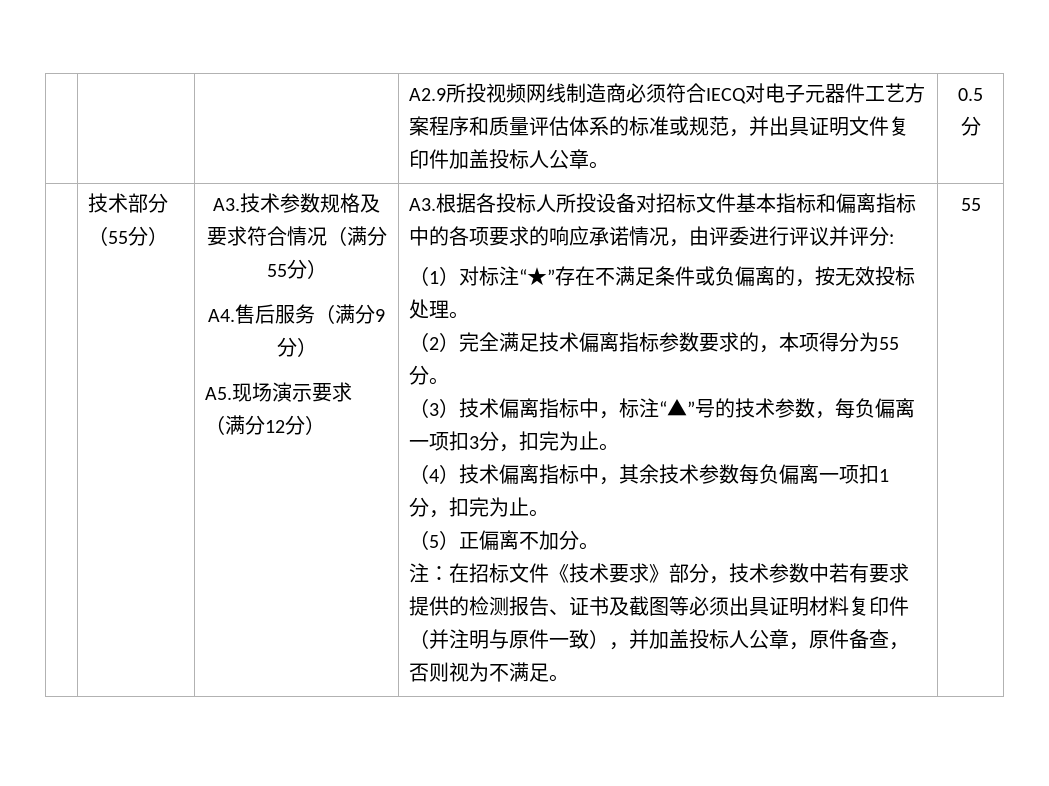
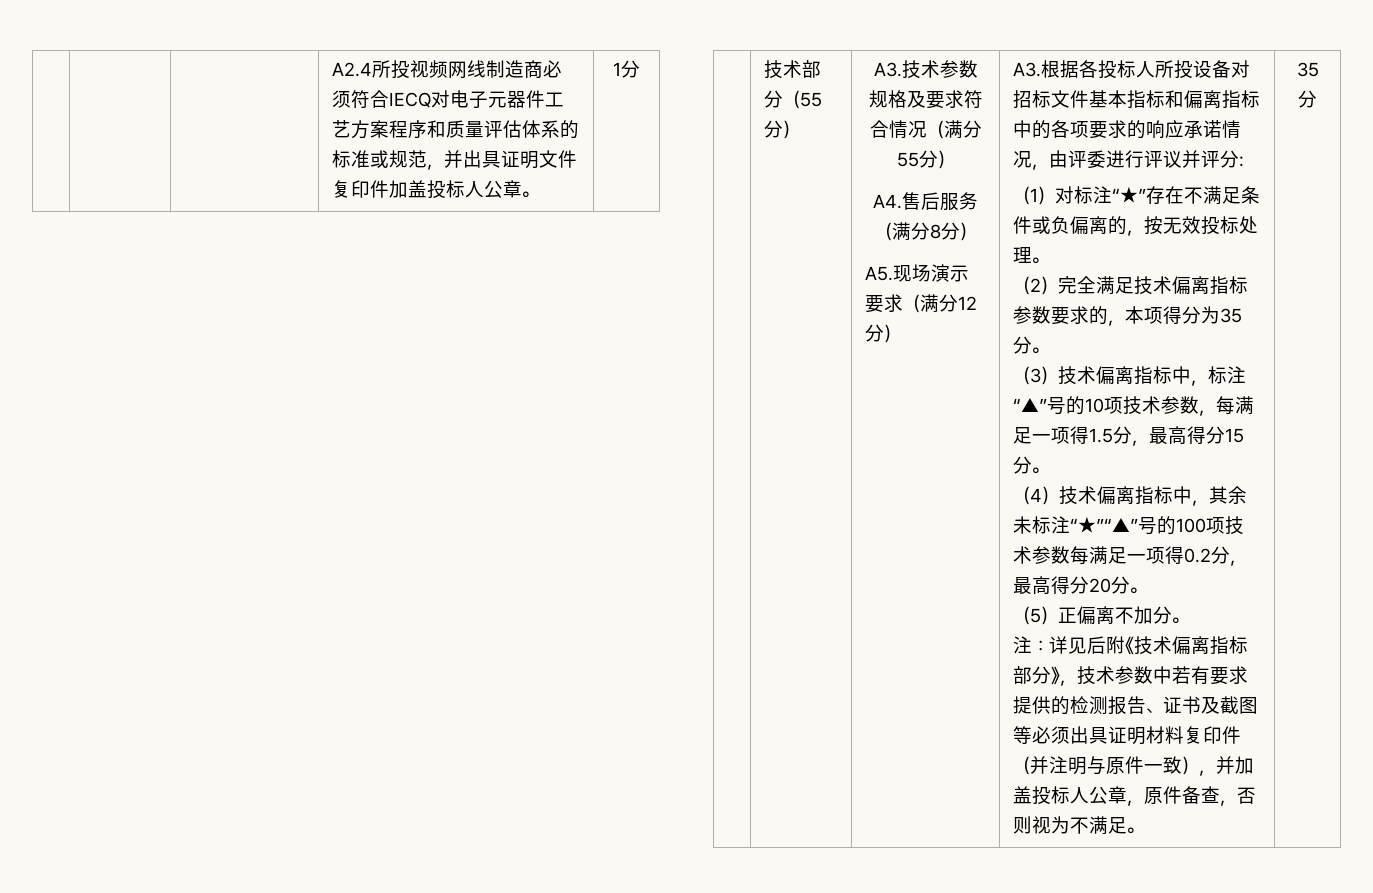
[409,88,447,101] | | | A2.9 -> [332,62,373,77] | | | A2.4
[958,88,983,101] 0.5 -> [613,62,621,76] 1
[375,309,385,322] 9 -> [929,224,941,239] 8
[879,337,900,350] 55 -> [1220,308,1243,323] 35
(736, 408) none -> [1085,397,1124,414] 10项
[855,398,916,419] [409,431,600,452] 负偏离一项扣3分，扣完为止 -> [1235,396,1255,414] [1013,426,1245,446] [1013,456,1033,474] 满足一项得1.5分，最高得分15分
[659,464,890,485] [409,497,530,518] 技术参数每负偏离一项扣1分，扣完为止 -> [1013,516,1245,535] [1013,546,1248,566] [1013,576,1131,595] 未标注“★”“▲”号的100项技术参数每满足一项得0.2分，最高得分20分
[449,563,710,583] 在招标文件《技术要求》部分 -> [1049,636,1249,655] [1013,666,1061,685] 详见后附《技术偏离指标部分》
[960,198,981,211] 55 -> [1296,62,1319,77] [1298,90,1317,108] 35分

